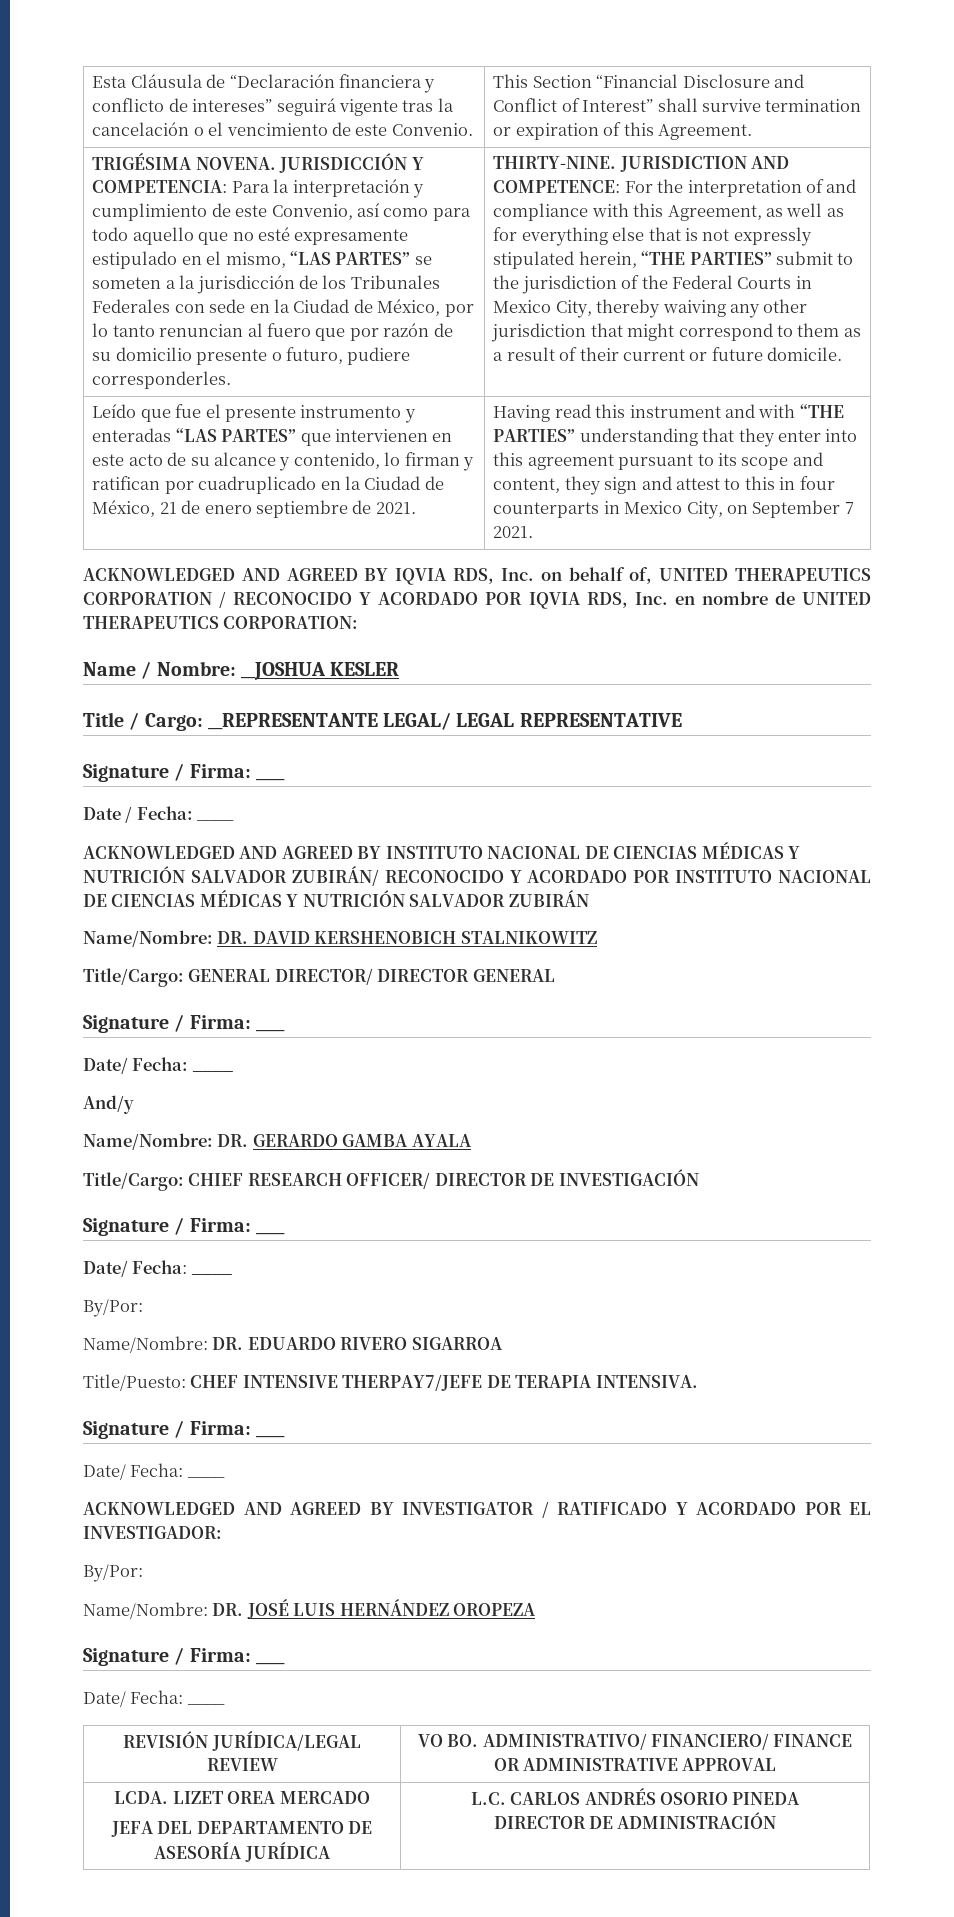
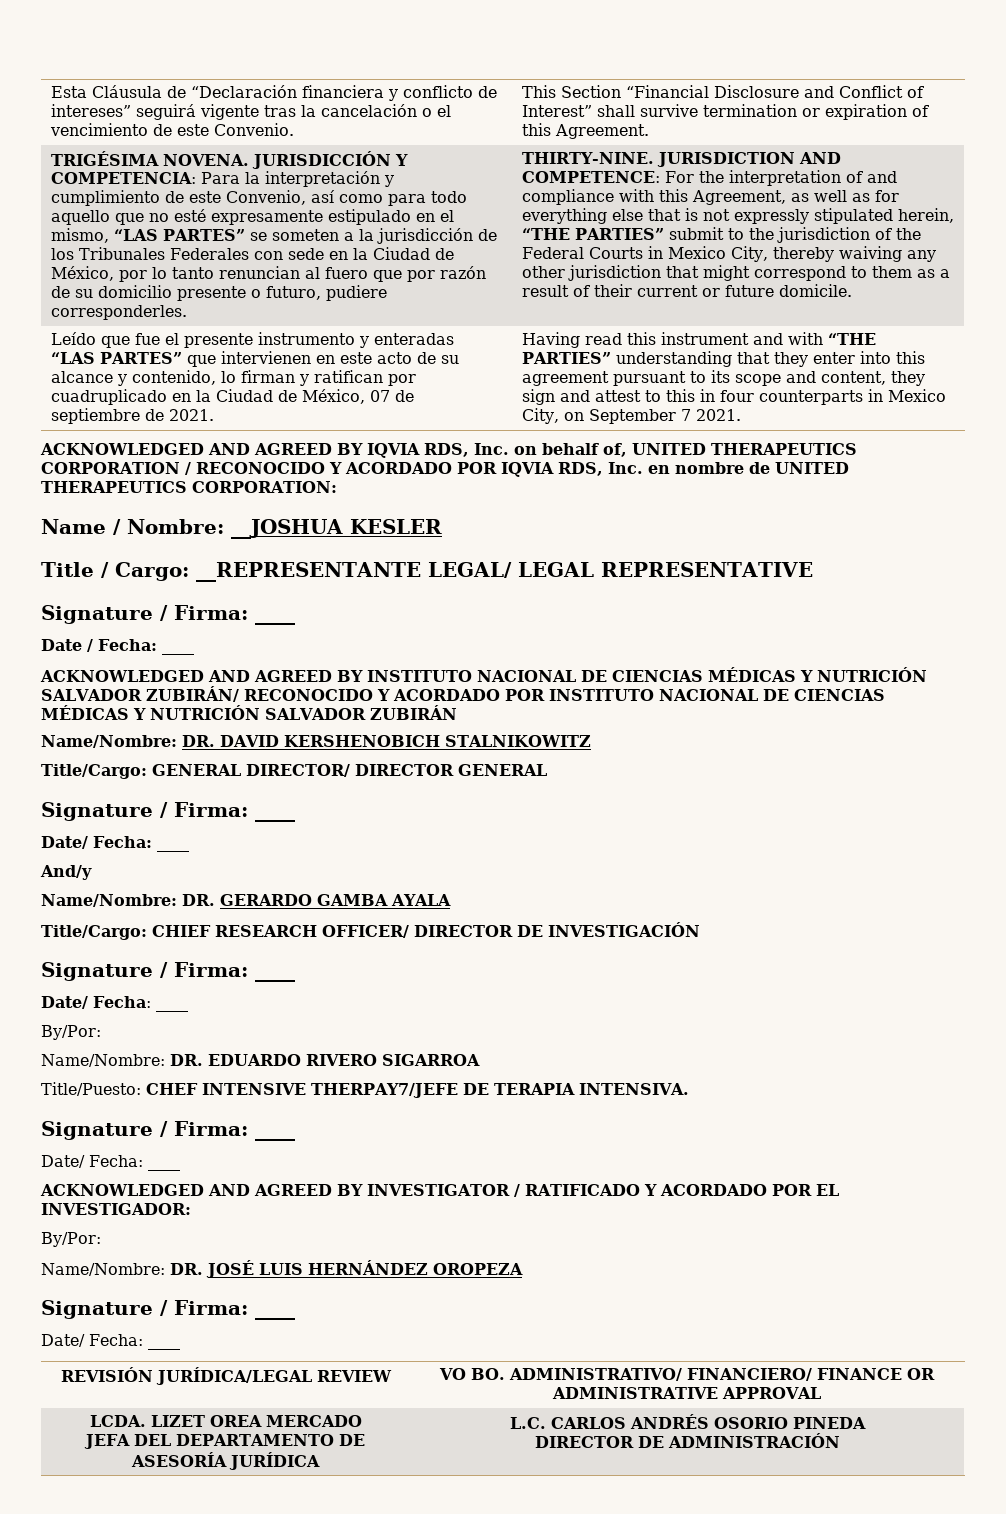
[159,500,252,514] 21 de enero -> [370,390,415,402] 07 de

